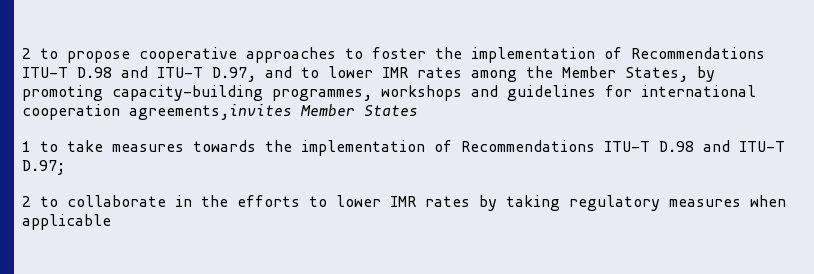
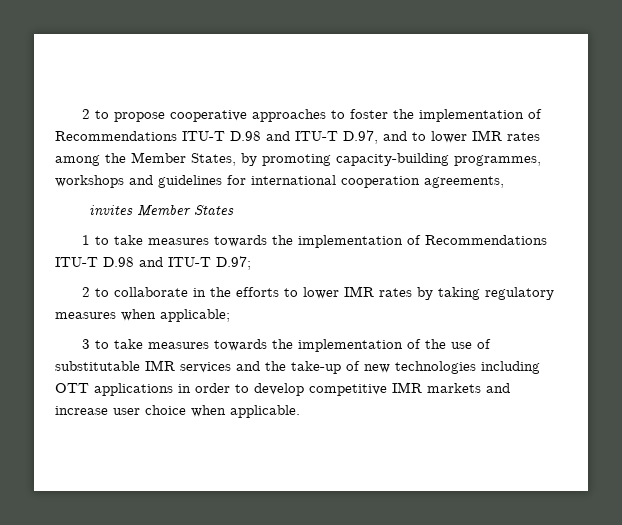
[129,104,292,120] agreements,invites -> [424,176,504,188] [89,205,134,216] agreements, // invites
[22,214,111,230] applicable -> [160,309,230,322] [81,339,491,352] [55,360,540,374] [55,382,510,396] [55,405,300,418] applicable; // 3 to take measures towards the implementation of the use of substitutable IMR services and the take-up of new technologies including OTT applications in order to develop competitive IMR markets and increase user choice when applicable.

